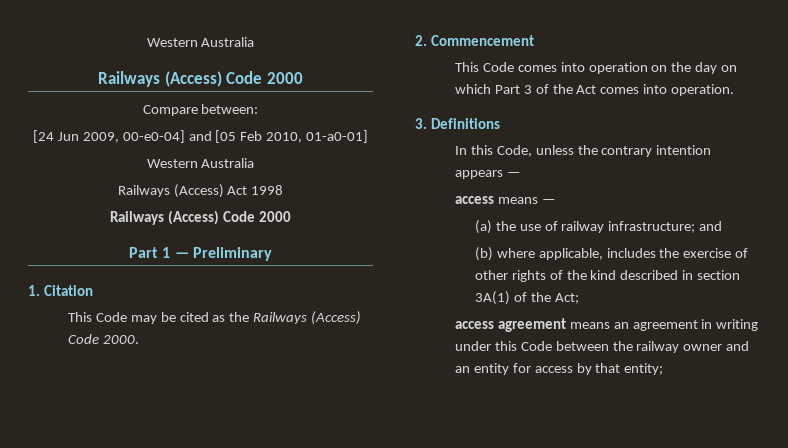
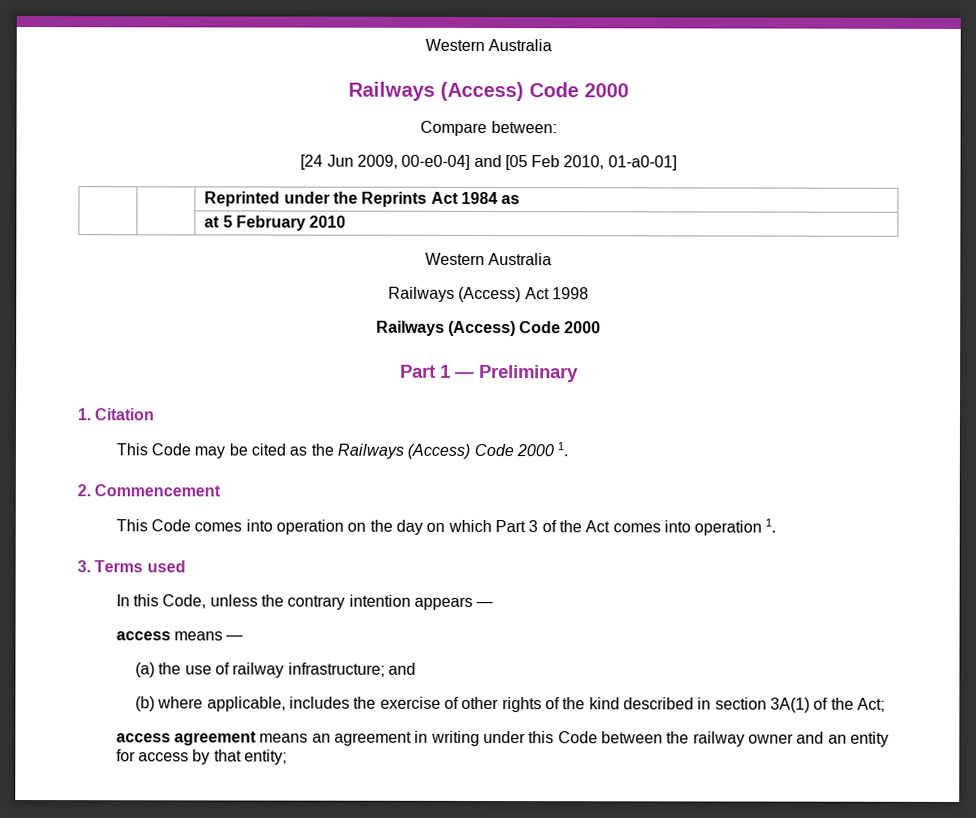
(369, 136) none -> [204,191,521,207] [204,215,347,231] // | | Reprinted under the Reprints Act 1984 as // | | at 5 February 2010
[102,335,139,344] 2000. -> [515,442,569,457] 2000 1.
[671,84,735,96] operation. -> [694,518,777,536] operation 1.
[430,118,500,129] Definitions -> [94,560,186,573] Terms used

